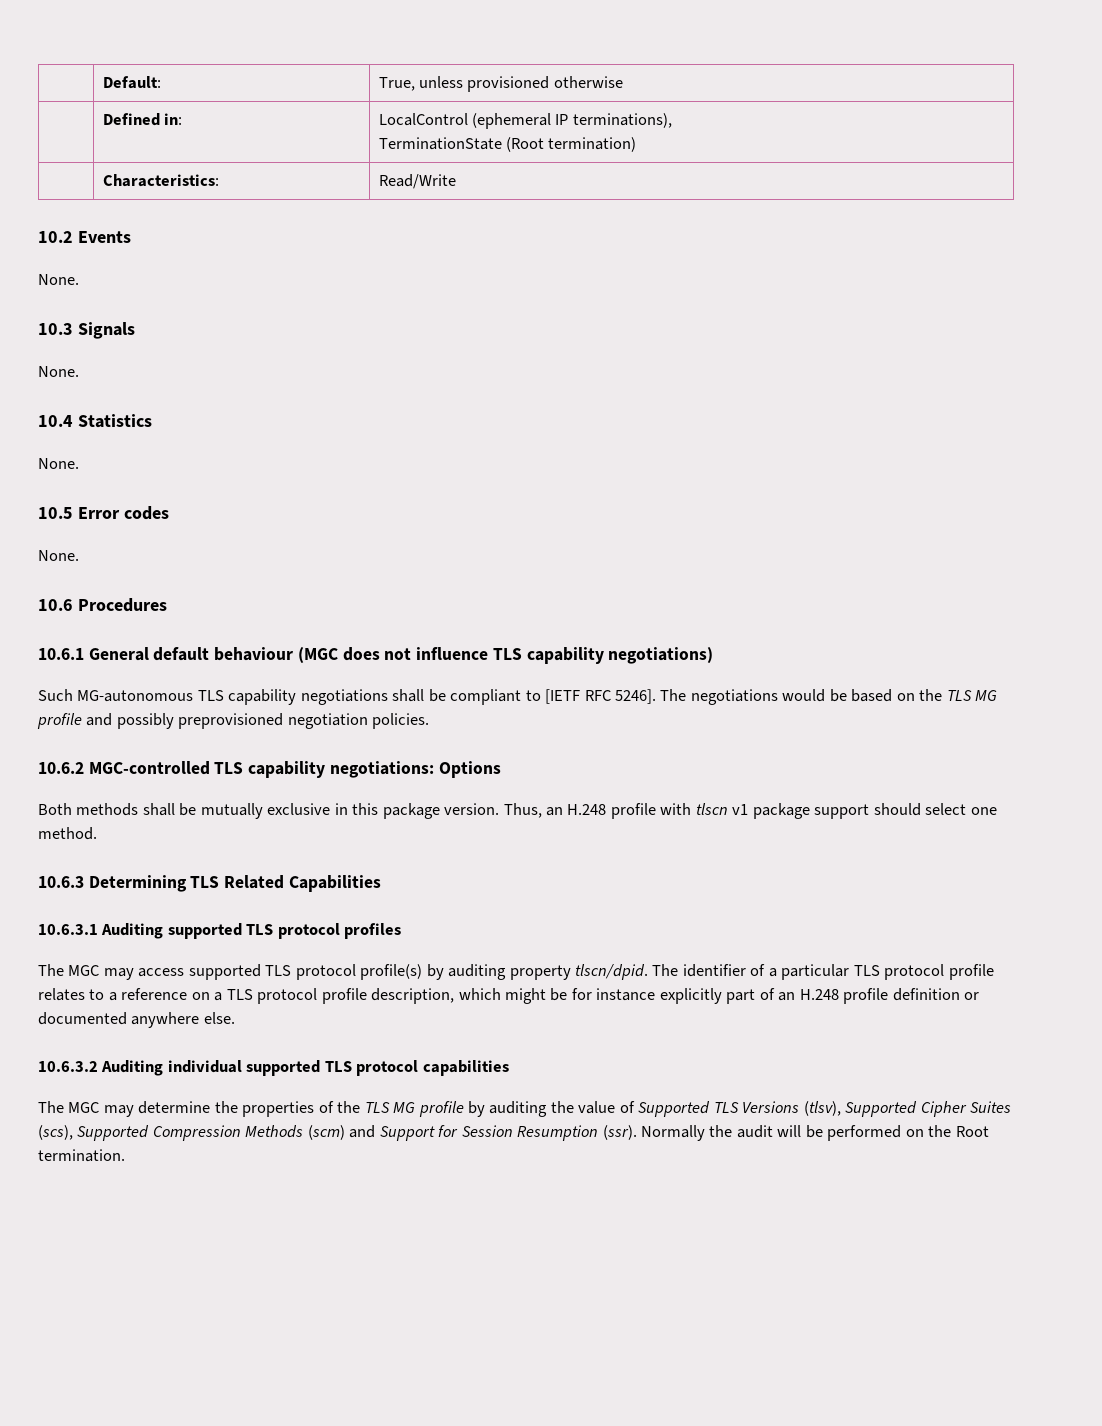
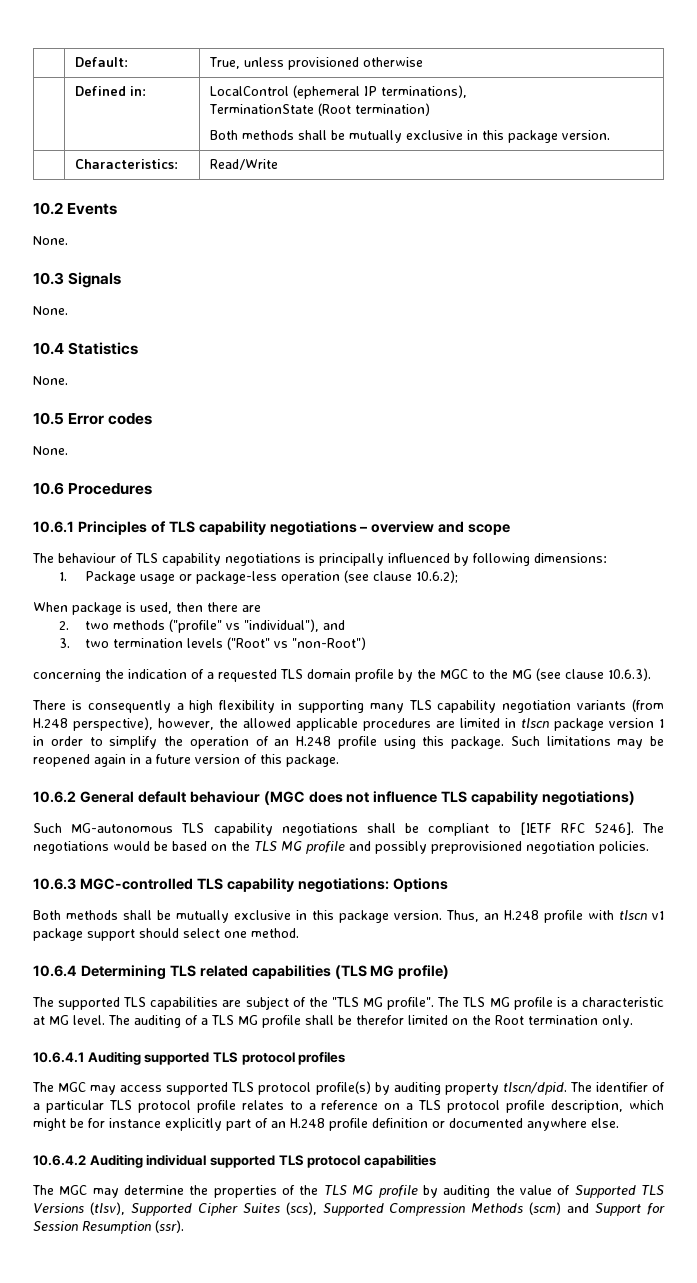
(637, 144) none -> [209,130,610,143] // Both methods shall be mutually exclusive in this package version.
(84, 654) none -> [77,521,511,536] [32,553,607,566] [59,570,459,584] [33,602,261,615] [59,619,346,633] [59,637,367,650] [33,668,651,682] [32,699,664,713] [33,717,664,731] [33,736,664,749] [33,754,339,767] [33,791,76,803] Principles of TLS capability negotiations – overview and scope // The behaviour of TLS capability negotiations is principally influenced by following dimensions: // 1. Package usage or package-less operation (see clause 10.6.2); // When package is used, then there are // 2. two methods ("profile" vs "individual"), and // 3. two termination levels ("Root" vs "non-Root") // concerning the indication of a requested TLS domain profile by the MGC to the MG (see clause 10.6.3). // There is consequently a high flexibility in supporting many TLS capability negotiation variants (from H.248 perspective), however, the allowed applicable procedures are limited in tlscn package version 1 in order to simplify the operation of an H.248 profile using this package. Such limitations may be reopened again in a future version of this package. // 10.6.2
[38,762,84,774] 10.6.2 -> [33,878,76,890] 10.6.3
[38,876,84,888] 10.6.3 -> [33,965,77,977] 10.6.4
[224,875,381,892] [38,924,98,935] Related Capabilities // 10.6.3.1 -> [199,965,450,979] [32,996,665,1010] [33,1015,633,1028] [33,1052,84,1063] related capabilities (TLS MG profile) // The supported TLS capabilities are subject of the "TLS MG profile". The TLS MG profile is a characteristic at MG level. The auditing of a TLS MG profile shall be therefor limited on the Root termination only. // 10.6.4.1
[38,1061,98,1072] 10.6.3.2 -> [33,1155,86,1166] 10.6.4.2
[641,1125,989,1141] [38,1149,125,1162] Normally the audit will be performed on the Root termination. -> (184, 1226) none

